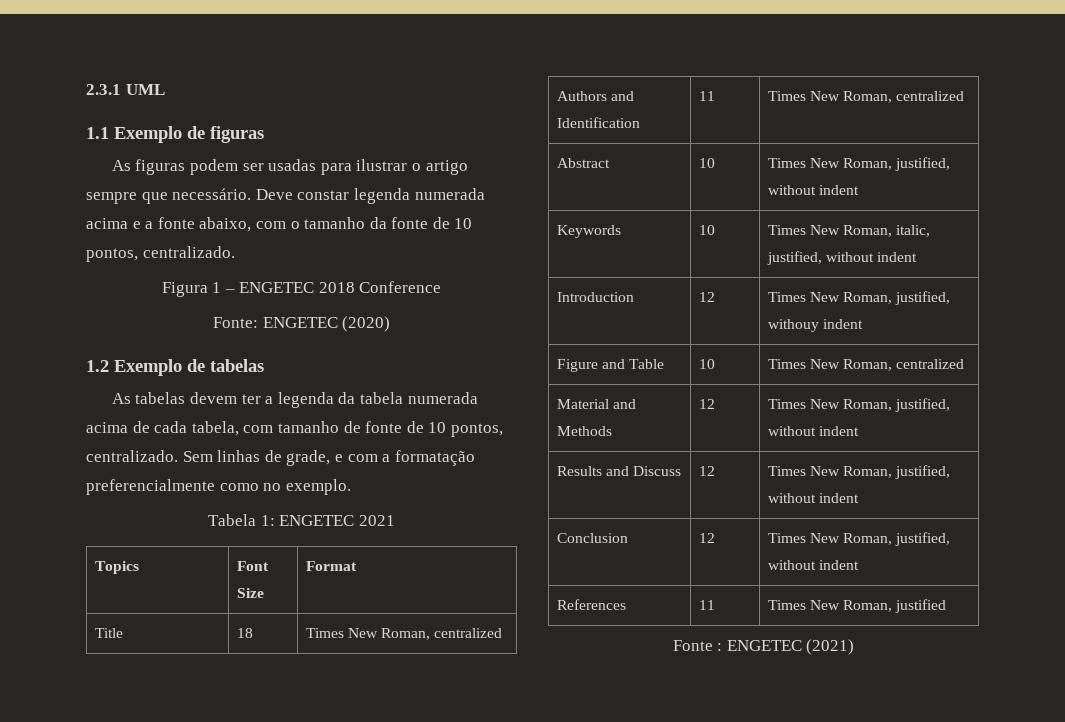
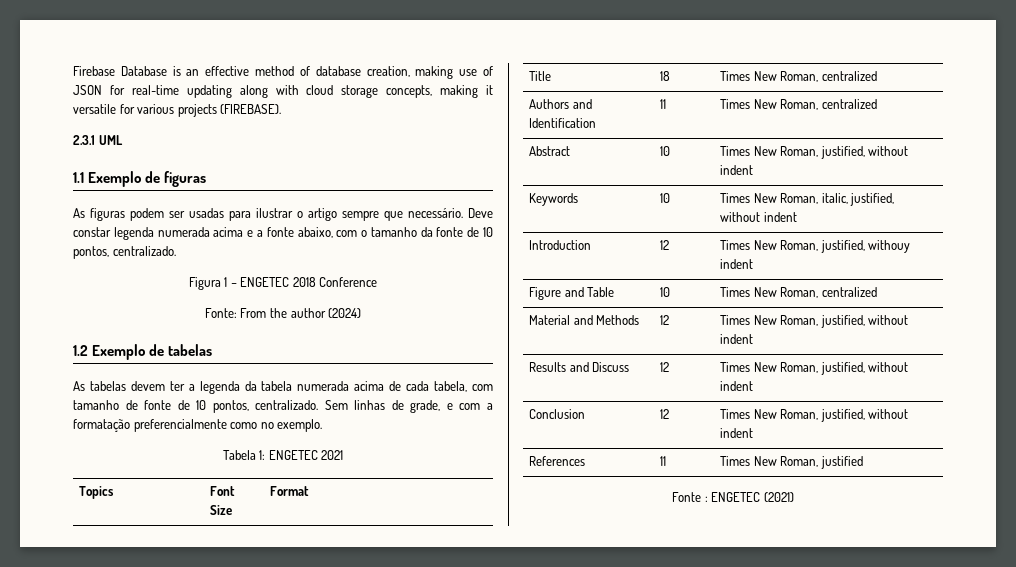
(86, 89) none -> [73,66,493,79] [73,85,493,98] [73,104,282,117] Firebase Database is an effective method of database creation, making use of JSON for real-time updating along with cloud storage concepts, making it versatile for various projects (FIREBASE). //
[262,316,391,332] ENGETEC (2020) -> [240,308,362,318] From the author (2024)

